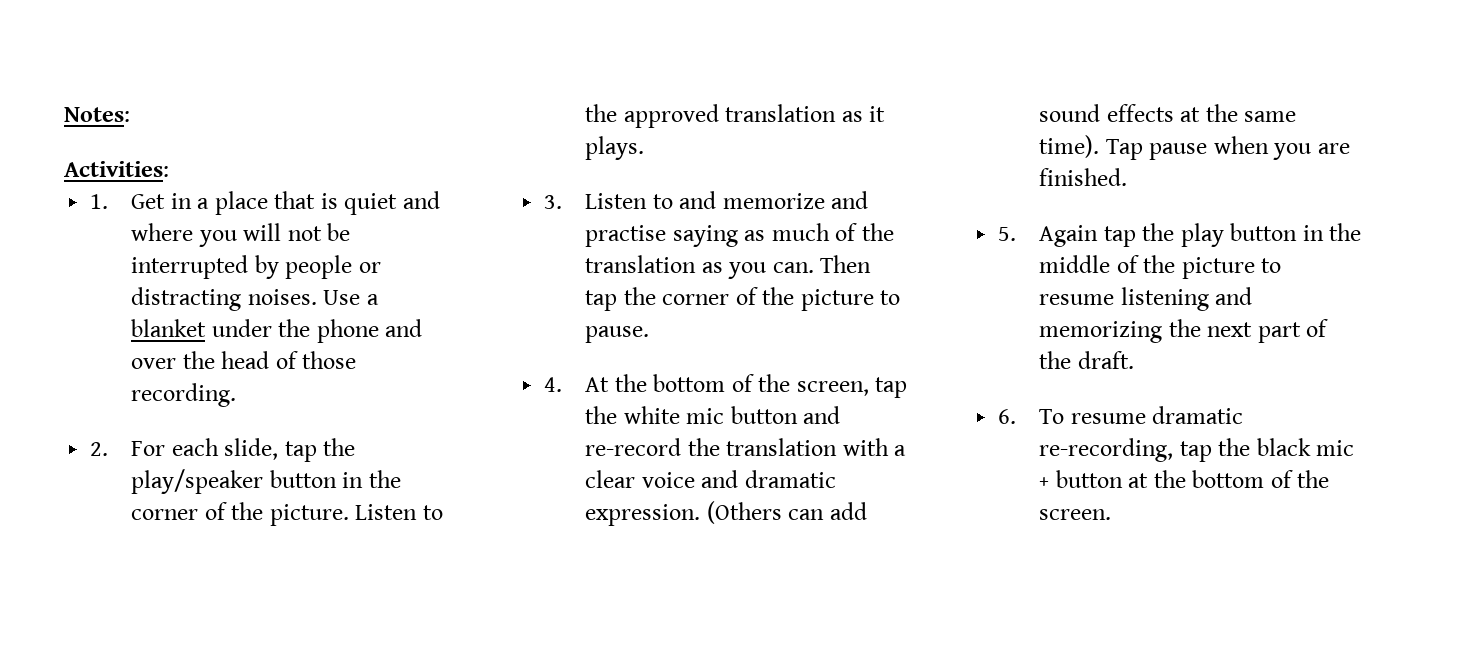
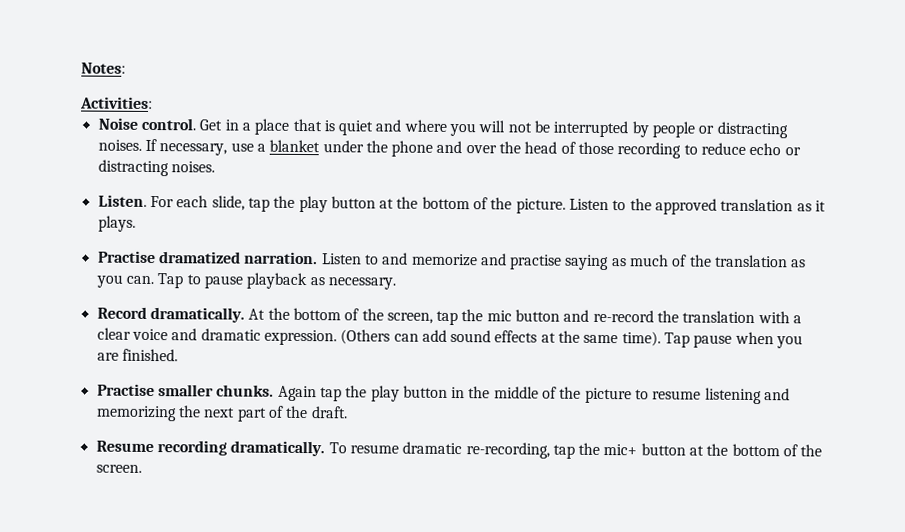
[90,194,109,209] 1. -> [97,117,196,131] Noise control.
[323,290,361,305] Use -> [144,138,254,156] If necessary, use
[131,383,237,407] [90,442,109,456] recording. // 2. -> [617,142,801,159] [97,159,215,177] [97,194,147,207] recording to reduce echo or distracting noises. // Listen.
[131,469,401,494] [131,509,199,520] play/speaker button in the corner -> [298,195,470,213] play button at the bottom
[544,195,563,209] 3. -> [97,250,319,265] Practise dramatized narration.
[820,255,872,273] [585,287,901,311] [585,326,650,343] [544,377,563,392] Then tap the corner of the picture to pause. // 4. -> [157,272,396,290] [96,306,245,323] Tap to pause playback as necessary. // Record dramatically.
[623,406,680,424] white -> (484, 315) none
[998,227,1017,241] 5. -> [96,383,275,397] Practise smaller chunks.
[998,409,1017,424] 6. -> [95,440,326,457] Resume recording dramatically.
[1256,438,1355,456] [1039,477,1050,488] black mic + -> [603,444,638,456] mic+

